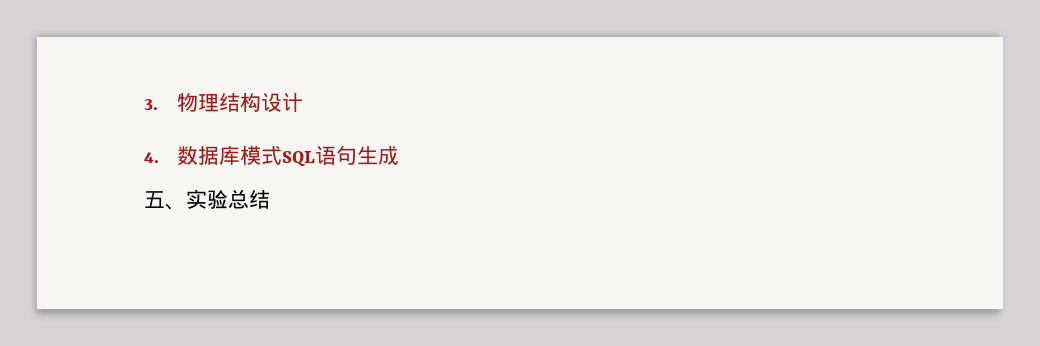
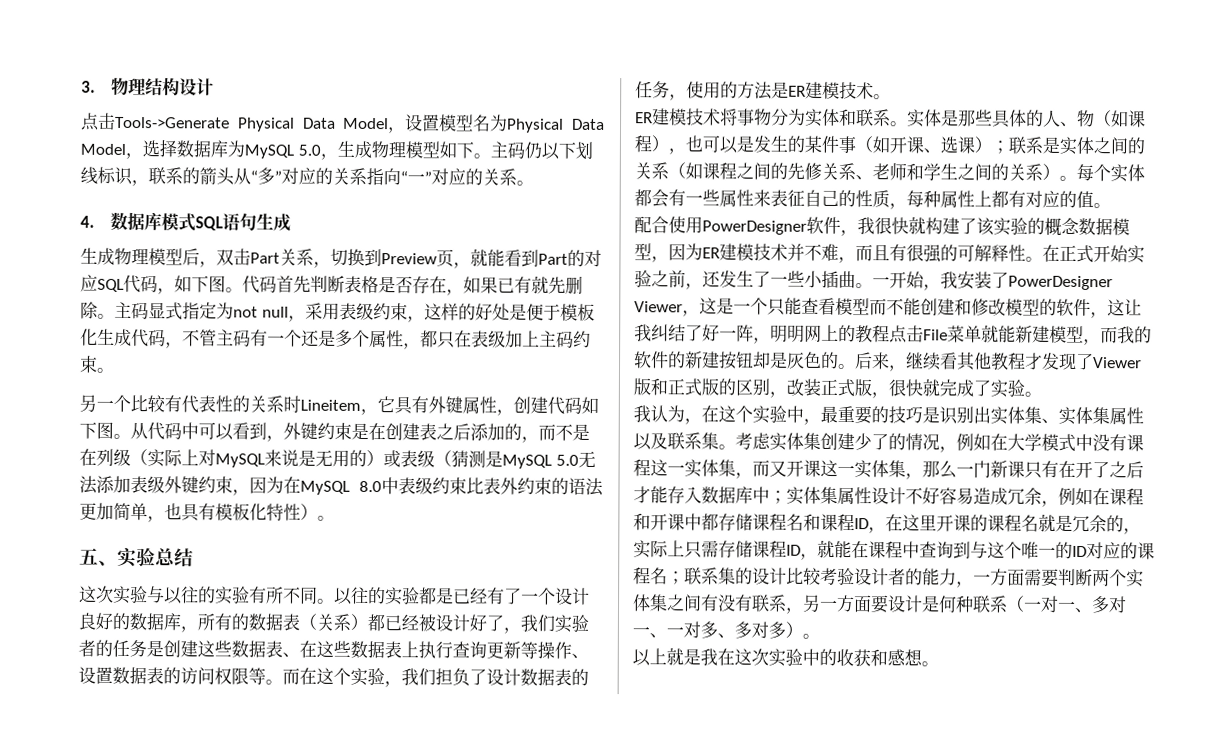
(303, 103) none -> [80,112,605,134] [80,139,593,160] [80,166,534,187] // 点击Tools->Generate Physical Data Model，设置模型名为Physical Data Model，选择数据库为MySQL 5.0，生成物理模型如下。主码仍以下划线标识，联系的箭头从“多”对应的关系指向“一”对应的关系。
[144,189,270,210] 五、实验总结 -> [80,247,602,269] [80,274,583,296] [80,301,595,323] [80,328,591,350] [79,355,115,373] [79,394,599,416] [79,421,590,443] [79,448,596,469] [79,475,604,496] [79,502,335,523] [79,547,194,568] [79,585,590,606] [78,612,589,634] [78,639,589,659] [78,666,589,688] [635,81,891,101] [635,108,1146,128] [634,135,1145,155] [634,162,1145,183] [634,189,1111,210] [634,216,1130,237] [634,243,1145,264] [634,270,1113,291] [634,297,1142,319] [634,324,1152,346] [634,351,1142,372] [633,378,1042,399] [633,405,1144,425] [633,432,1144,453] [633,459,1144,480] [633,486,1144,507] [633,513,1141,535] [633,539,1155,560] [633,567,1144,588] [632,594,1127,614] [632,621,820,639] [632,647,939,667] 生成物理模型后，双击Part关系，切换到Preview页，就能看到Part的对应SQL代码，如下图。代码首先判断表格是否存在，如果已有就先删除。主码显式指定为not null，采用表级约束，这样的好处是便于模板化生成代码，不管主码有一个还是多个属性，都只在表级加上主码约束。 // 另一个比较有代表性的关系时Lineitem，它具有外键属性，创建代码如下图。从代码中可以看到，外键约束是在创建表之后添加的，而不是在列级（实际上对MySQL来说是无用的）或表级（猜测是MySQL 5.0无法添加表级外键约束，因为在MySQL 8.0中表级约束比表外约束的语法更加简单，也具有模板化特性）。 // 五、实验总结 // 这次实验与以往的实验有所不同。以往的实验都是已经有了一个设计良好的数据库，所有的数据表（关系）都已经被设计好了，我们实验者的任务是创建这些数据表、在这些数据表上执行查询更新等操作、设置数据表的访问权限等。而在这个实验，我们担负了设计数据表的任务，使用的方法是ER建模技术。 // ER建模技术将事物分为实体和联系。实体是那些具体的人、物（如课程），也可以是发生的某件事（如开课、选课）；联系是实体之间的关系（如课程之间的先修关系、老师和学生之间的关系）。每个实体都会有一些属性来表征自己的性质，每种属性上都有对应的值。 // 配合使用PowerDesigner软件，我很快就构建了该实验的概念数据模型，因为ER建模技术并不难，而且有很强的可解释性。在正式开始实验之前，还发生了一些小插曲。一开始，我安装了PowerDesigner Viewer，这是一个只能查看模型而不能创建和修改模型的软件，这让我纠结了好一阵，明明网上的教程点击File菜单就能新建模型，而我的软件的新建按钮却是灰色的。后来，继续看其他教程才发现了Viewer版和正式版的区别，改装正式版，很快就完成了实验。 // 我认为，在这个实验中，最重要的技巧是识别出实体集、实体集属性以及联系集。考虑实体集创建少了的情况，例如在大学模式中没有课程这一实体集，而又开课这一实体集，那么一门新课只有在开了之后才能存入数据库中；实体集属性设计不好容易造成冗余，例如在课程和开课中都存储课程名和课程ID，在这里开课的课程名就是冗余的，实际上只需存储课程ID，就能在课程中查询到与这个唯一的ID对应的课程名；联系集的设计比较考验设计者的能力，一方面需要判断两个实体集之间有没有联系，另一方面要设计是何种联系（一对一、多对一、一对多、多对多）。 // 以上就是我在这次实验中的收获和感想。

